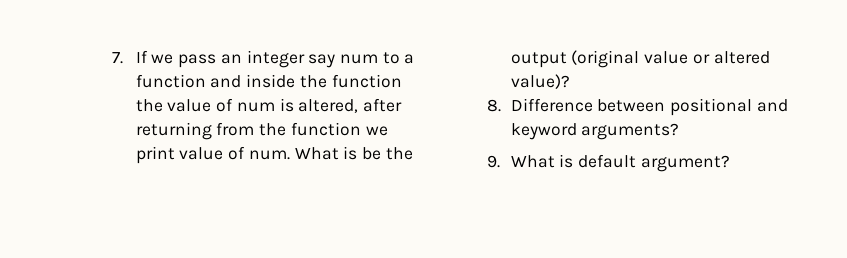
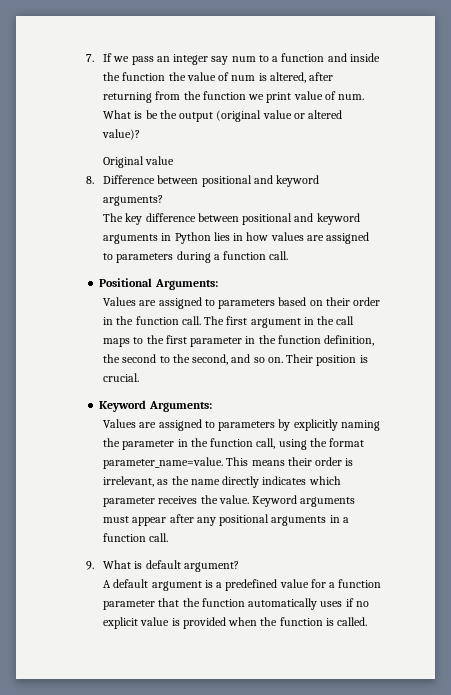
(570, 81) none -> [103,156,175,168] // Original value
(680, 131) none -> [103,213,360,225] [103,232,370,244] [103,251,289,263] [99,278,218,290] [103,297,381,309] [103,316,355,328] [103,335,375,347] [103,354,368,366] [103,373,140,382] [99,400,212,412] [103,419,380,431] [103,438,365,450] [103,457,354,469] [103,476,341,488] [103,495,356,507] [103,514,349,526] [103,533,169,542] // The key difference between positional and keyword arguments in Python lies in how values are assigned to parameters during a function call. // Positional Arguments: // Values are assigned to parameters based on their order in the function call. The first argument in the call maps to the first parameter in the function definition, the second to the second, and so on. Their position is crucial. // Keyword Arguments: // Values are assigned to parameters by explicitly naming the parameter in the function call, using the format parameter_name=value. This means their order is irrelevant, as the name directly indicates which parameter receives the value. Keyword arguments must appear after any positional arguments in a function call.
(730, 163) none -> [103,579,382,591] [103,598,369,610] [103,617,368,629] // A default argument is a predefined value for a function parameter that the function automatically uses if no explicit value is provided when the function is called.

